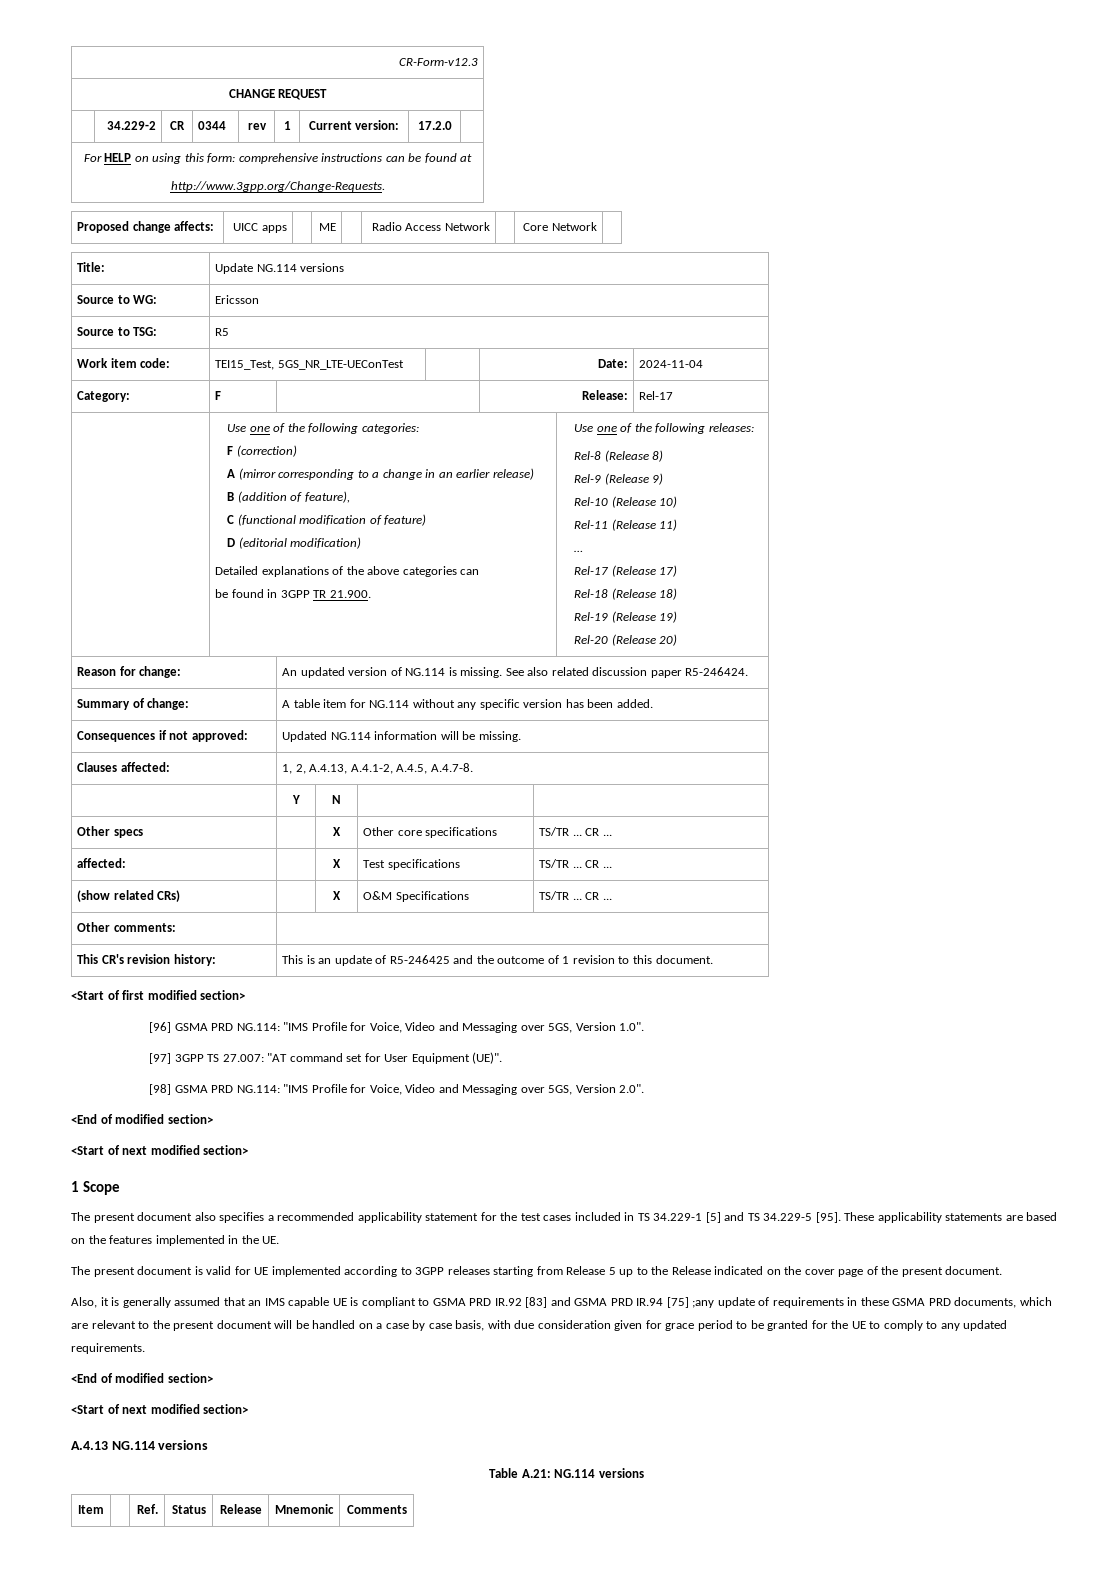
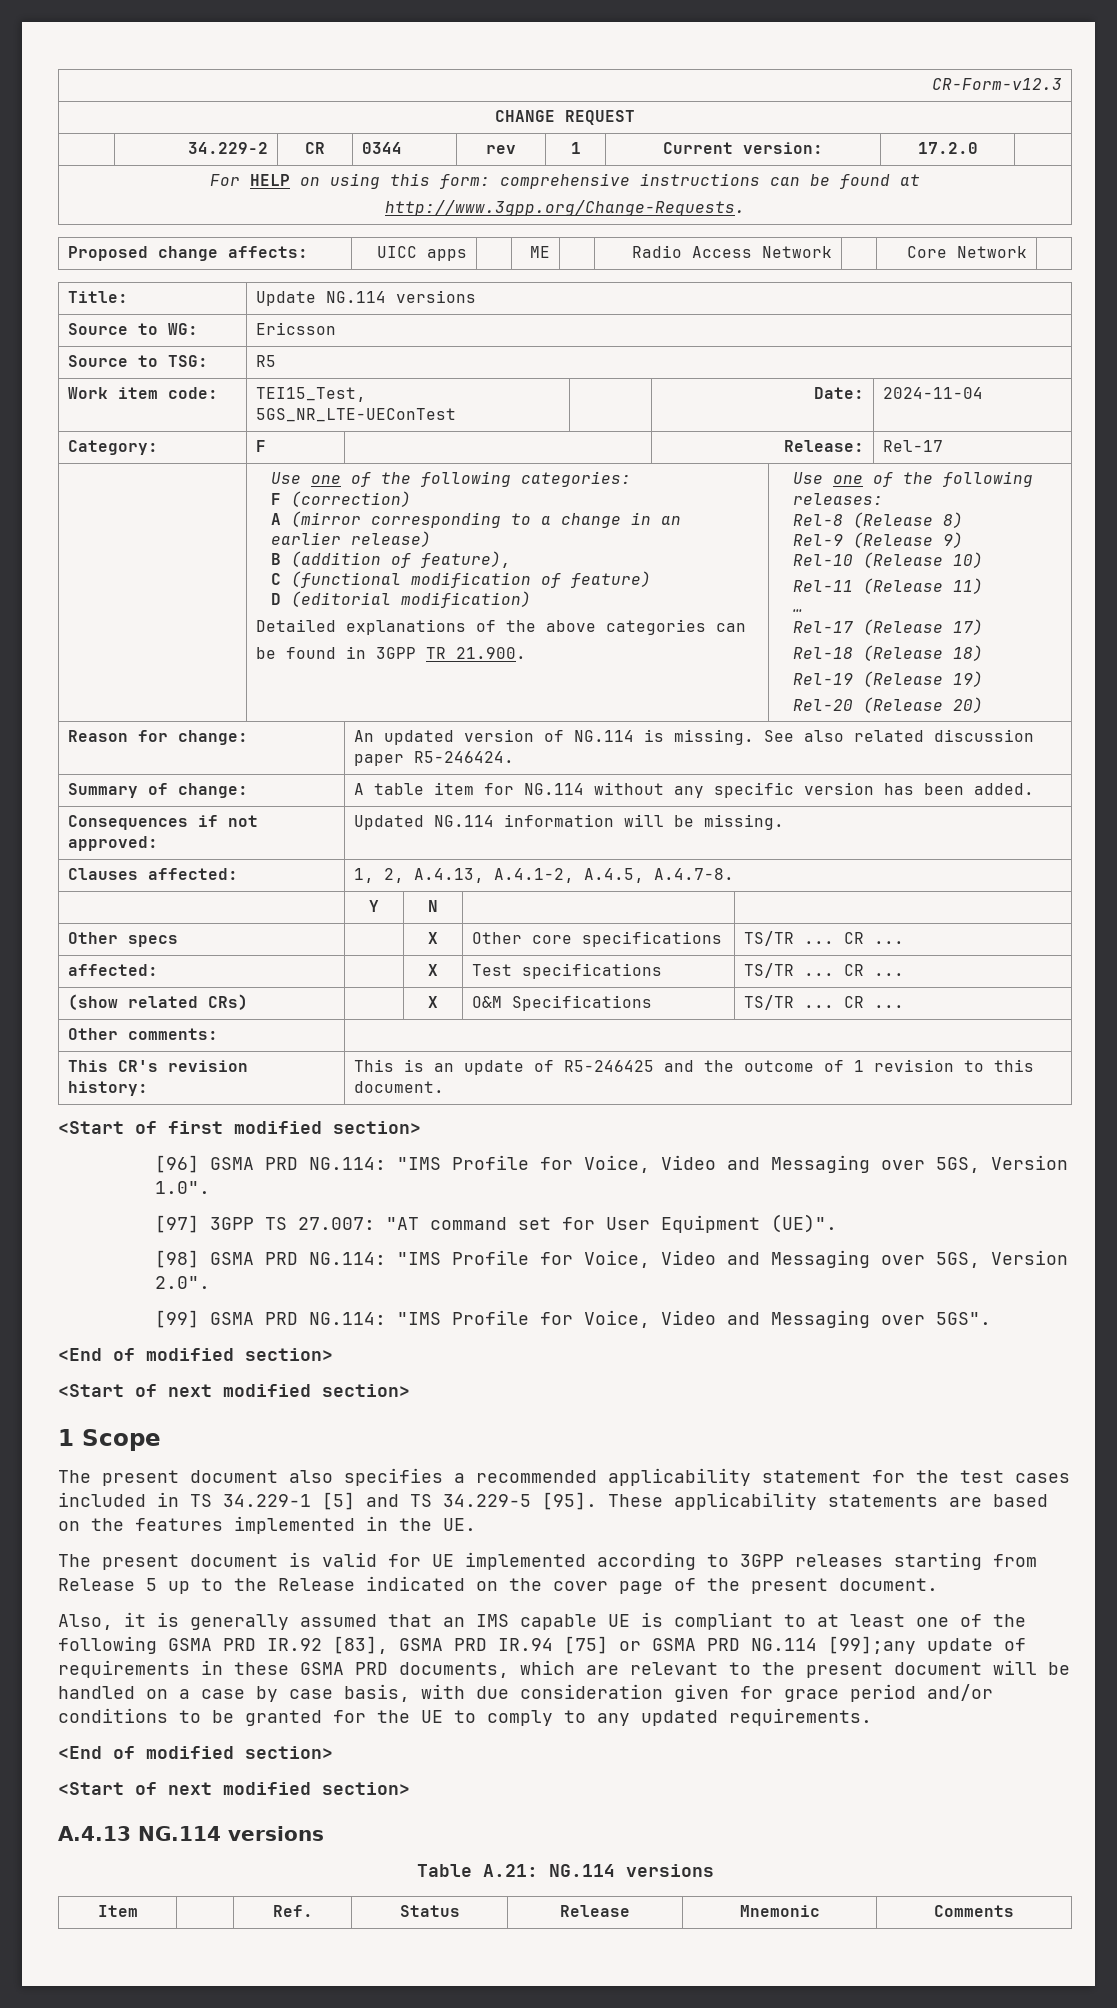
(645, 1088) none -> [155,1310,992,1328] // [99] GSMA PRD NG.114: "IMS Profile for Voice, Video and Messaging over 5GS".
(430, 1302) none -> [817,1614,1026,1627] [58,1636,157,1654] at least one of the following
[525,1297,571,1308] [83] and -> [333,1636,388,1654] [83],
[692,1300,715,1308] ;any -> [619,1636,916,1654] or GSMA PRD NG.114 [99];any
(733, 1325) none -> [927,1684,993,1701] [58,1708,168,1723] and/or conditions

